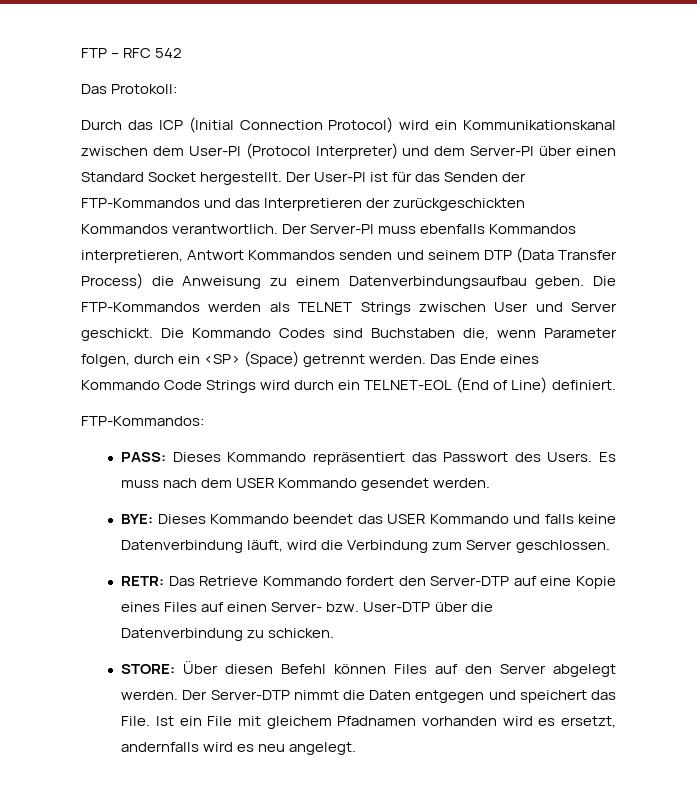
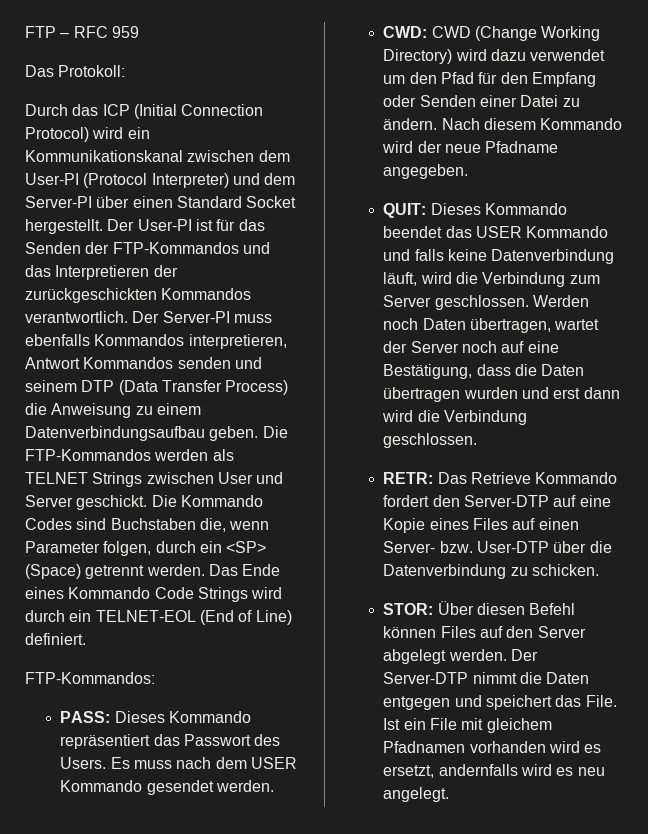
[155,48,183,58] 542 -> [111,26,139,38] 959
[121,514,154,524] BYE: -> [383,26,601,41] [383,49,606,64] [383,72,596,87] [383,95,580,107] [383,118,623,130] [382,141,559,153] [383,164,469,179] [383,203,427,218] CWD: CWD (Change Working Directory) wird dazu verwendet um den Pfad für den Empfang oder Senden einer Datei zu ändern. Nach diesem Kommando wird der neue Pfadname angegeben. // QUIT:
(610, 546) none -> [532,295,589,307] [383,318,600,333] [383,341,559,353] [383,364,585,379] [383,387,620,402] [382,410,527,425] [383,433,478,448] Werden noch Daten übertragen, wartet der Server noch auf eine Bestätigung, dass die Daten übertragen wurden und erst dann wird die Verbindung geschlossen.
[121,664,176,674] STORE: -> [383,603,434,615] STOR:

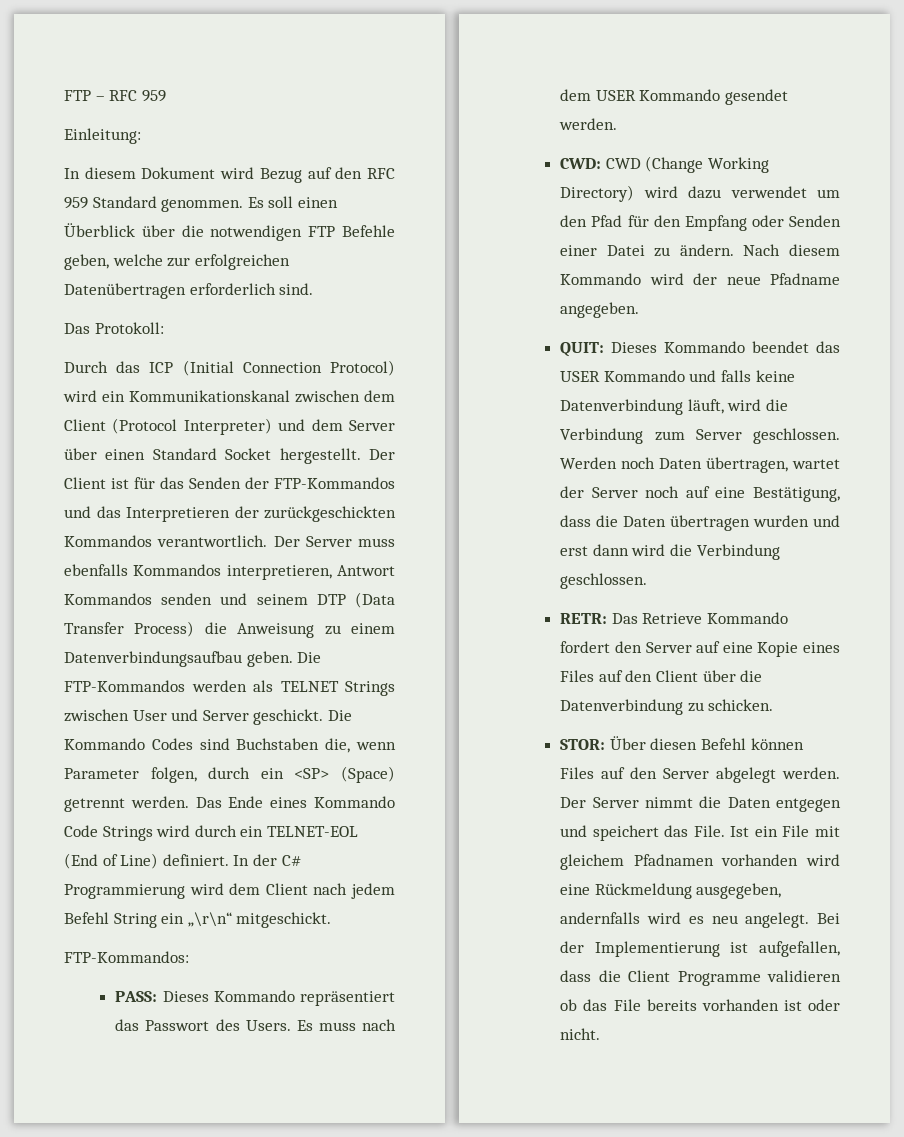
(139, 32) none -> [64,128,141,144] [64,167,396,183] [64,196,338,212] [64,223,396,241] [64,254,290,270] [64,283,314,299] // Einleitung: // In diesem Dokument wird Bezug auf den RFC 959 Standard genommen. Es soll einen Überblick über die notwendigen FTP Befehle geben, welche zur erfolgreichen Datenübertragen erforderlich sind.
[25,173,79,185] User-PI -> [64,419,106,431] Client
[25,196,92,208] Server-PI -> [349,420,395,431] Server
[137,219,192,231] User-PI -> [64,477,106,489] Client
[162,311,230,323] Server-PI -> [305,536,352,547] Server
(86, 639) none -> [233,854,302,866] [64,883,395,899] [64,912,332,928] In der C# Programmierung wird dem Client nach jedem Befehl String ein „\r\n“ mitgeschickt.
[463,495,549,507] Server-DTP -> [645,642,692,653] Server
[538,518,579,530] [383,541,549,553] einen Server- bzw. User-DTP -> [625,670,699,682] den Client
[383,672,469,684] Server-DTP -> [592,797,639,808] Server
[584,744,602,753] [383,765,435,778] es ersetzt, -> [560,883,782,899] eine Rückmeldung ausgegeben,
(450, 794) none -> [816,913,840,924] [560,941,840,957] [560,970,841,986] [560,999,840,1011] [560,1028,601,1040] Bei der Implementierung ist aufgefallen, dass die Client Programme validieren ob das File bereits vorhanden ist oder nicht.

